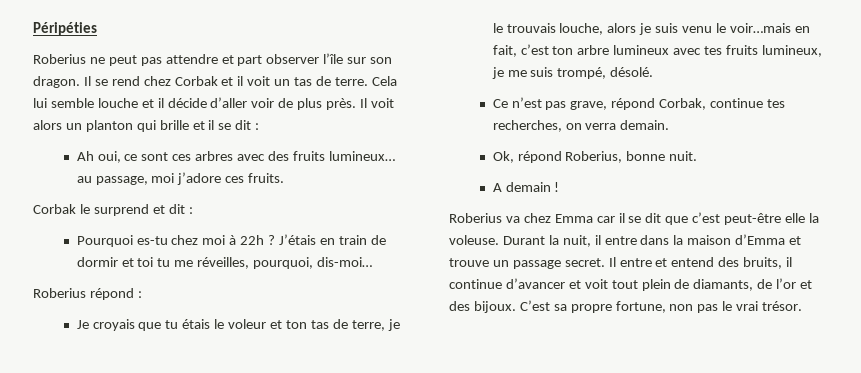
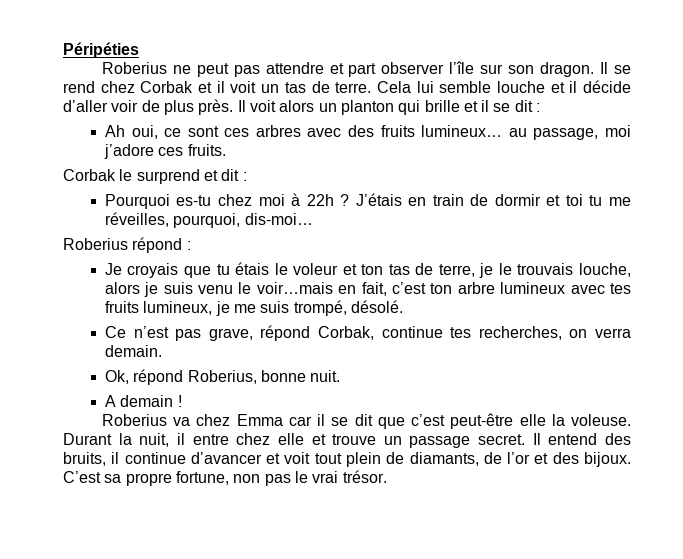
[640,234,786,245] dans la maison d’Emma -> [236,433,304,445] chez elle
[619,258,668,267] entre et -> (541, 439) none

